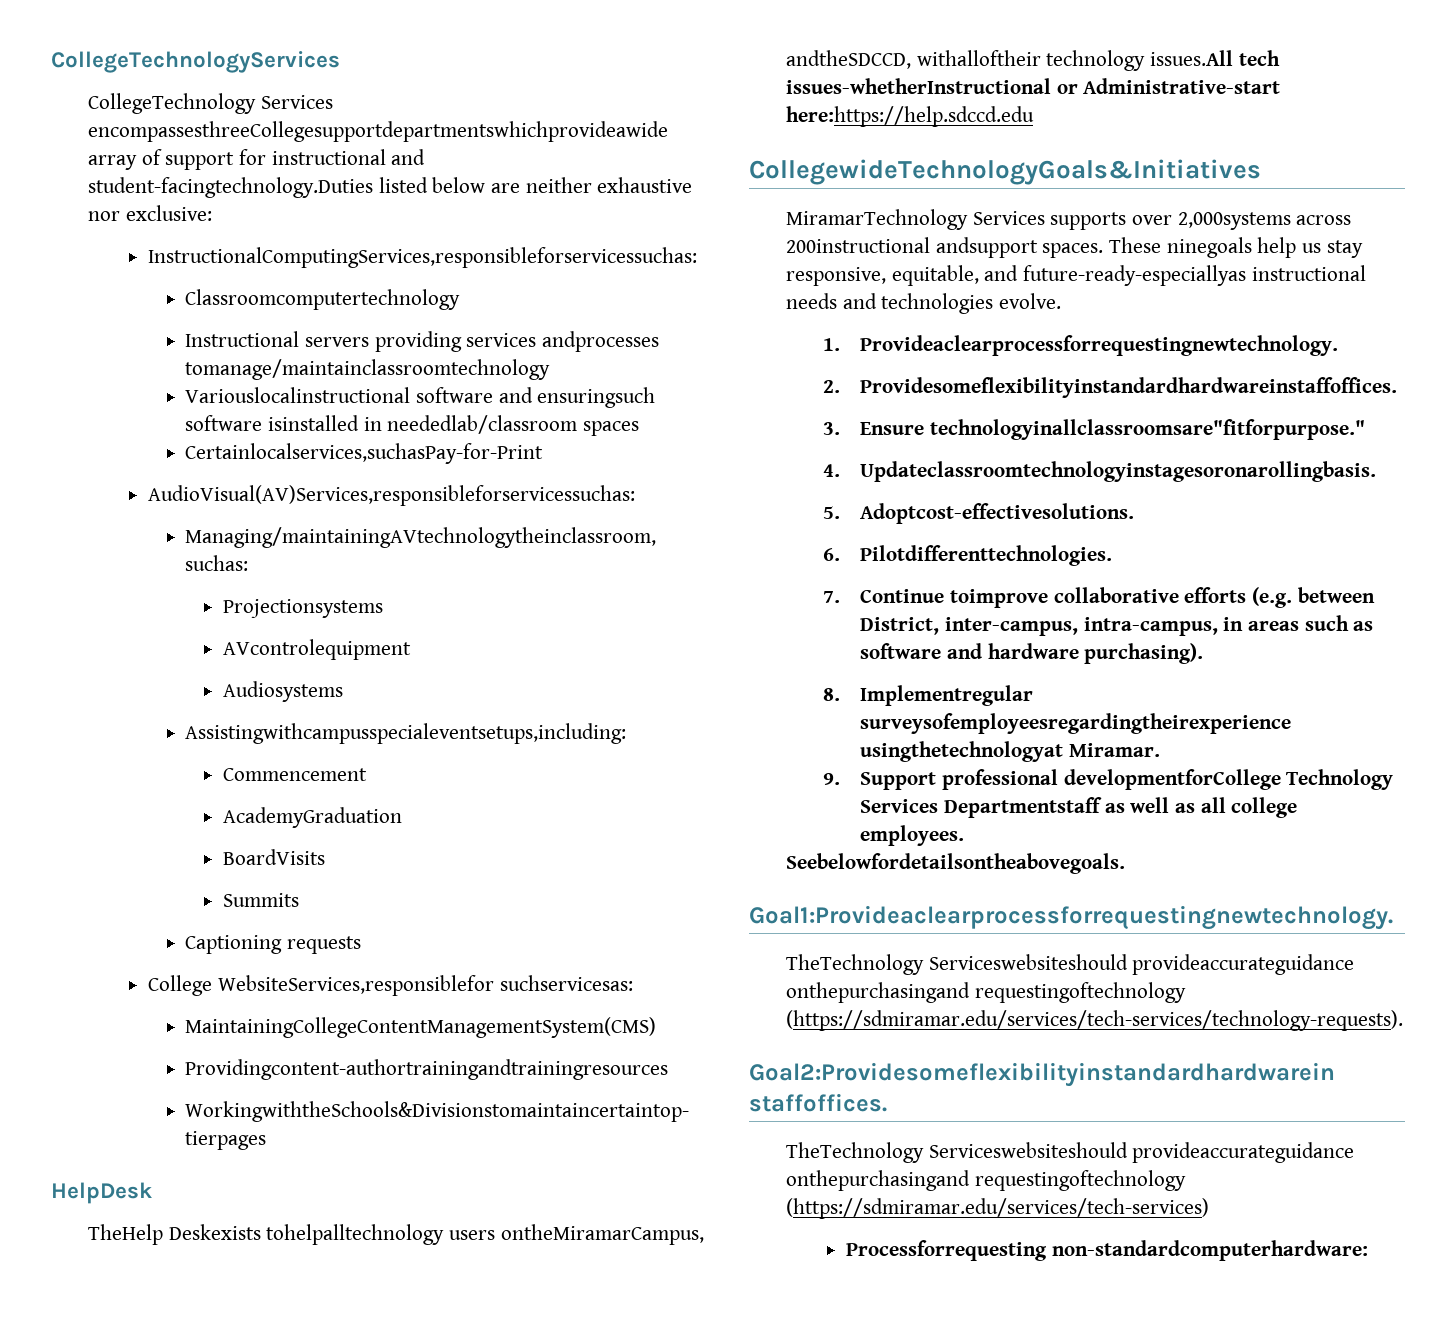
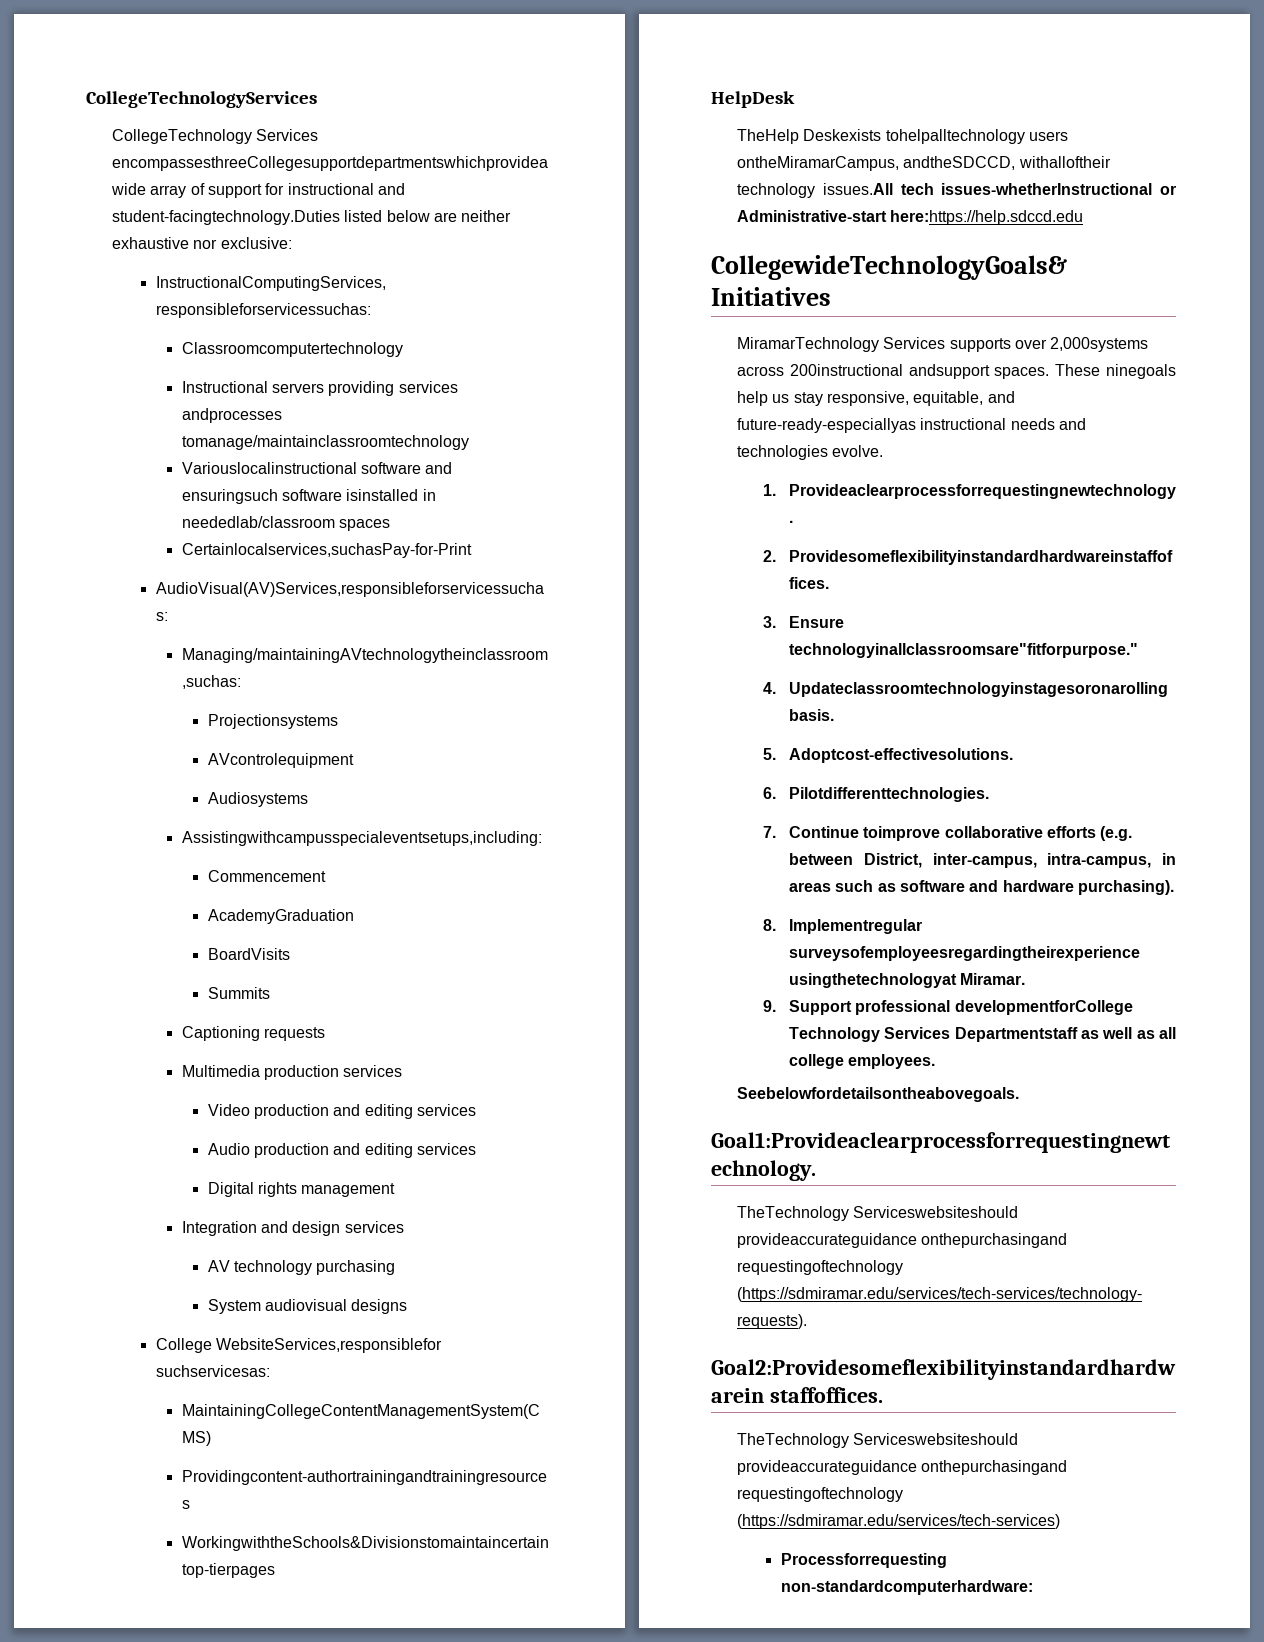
(362, 945) none -> [181,1065,403,1080] [207,1104,476,1119] [207,1143,476,1158] [207,1182,396,1197] [181,1221,404,1236] [207,1260,396,1275] [207,1299,408,1314] // Multimedia production services // Video production and editing services // Audio production and editing services // Digital rights management // Integration and design services // AV technology purchasing // System audiovisual designs

